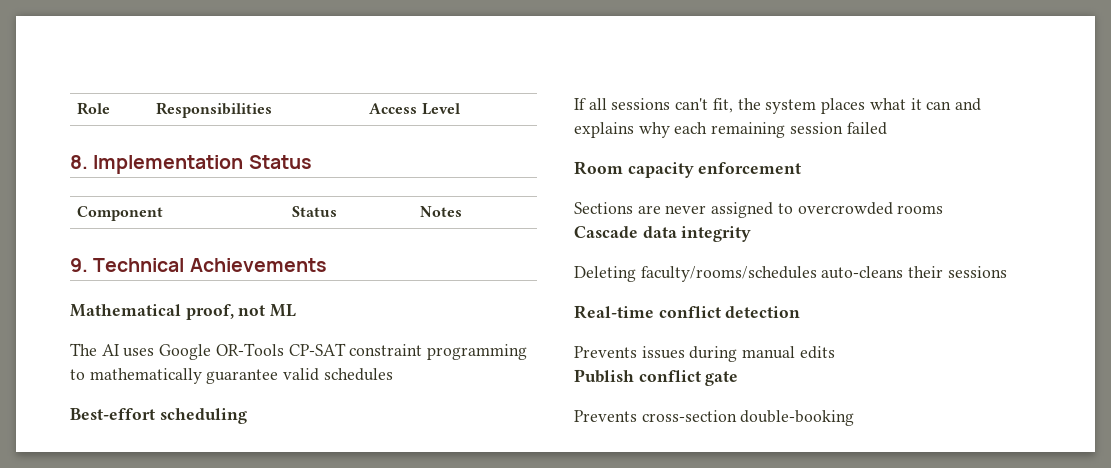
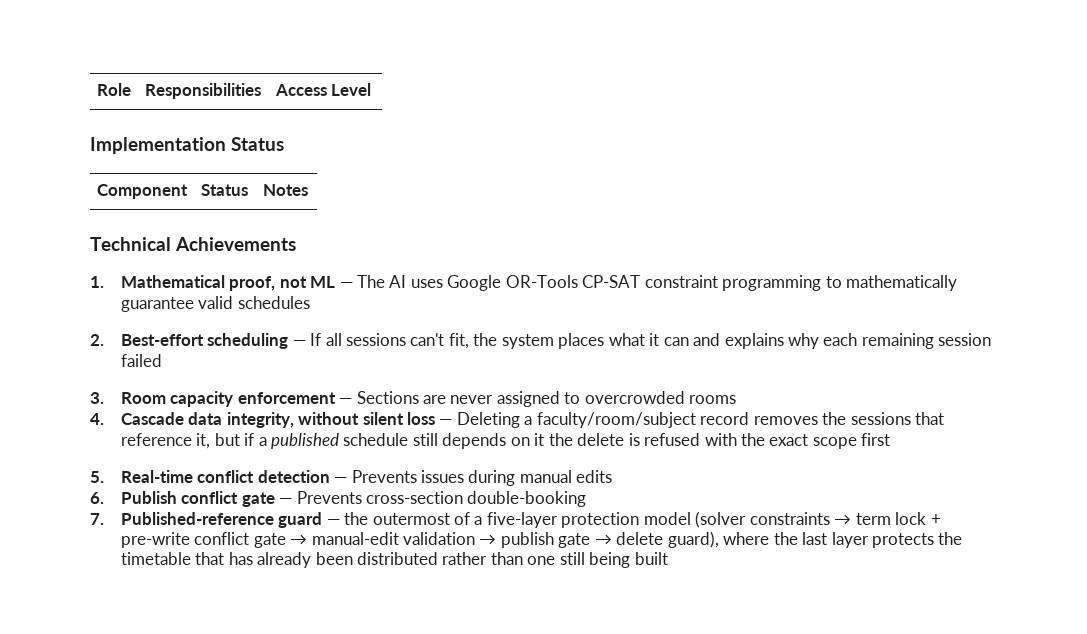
[70,155,88,169] 8. -> (372, 89) none
[70,258,88,272] 9. -> (308, 190) none
(327, 265) none -> [90,276,104,288] 1.
(297, 310) // -> [339,282,353,288] —
(393, 374) none -> [90,334,104,346] 2.
(247, 416) // -> [292,340,306,346] —
(887, 128) none -> [90,392,104,404] 3.
(802, 168) // -> [339,398,353,404] —
(944, 209) none -> [90,413,104,425] 4.
[681,226,752,242] [574,266,1007,282] integrity // Deleting faculty/rooms/schedules auto-cleans their sessions // -> [226,412,945,428] [120,433,891,449] [90,471,104,483] integrity, without silent loss — Deleting a faculty/room/subject record removes the sessions that reference it, but if a published schedule still depends on it the delete is refused with the exact scope first // 5.
(801, 312) // -> [334,477,348,483] —
(835, 352) none -> [90,492,104,504] 6.
(739, 378) // -> [279,498,293,504] —
(855, 418) none -> [90,511,941,528] [120,531,963,548] [120,552,668,568] // 7. Published-reference guard — the outermost of a five-layer protection model (solver constraints → term lock + pre-write conflict gate → manual-edit validation → publish gate → delete guard), where the last layer protects the timetable that has already been distributed rather than one still being built

